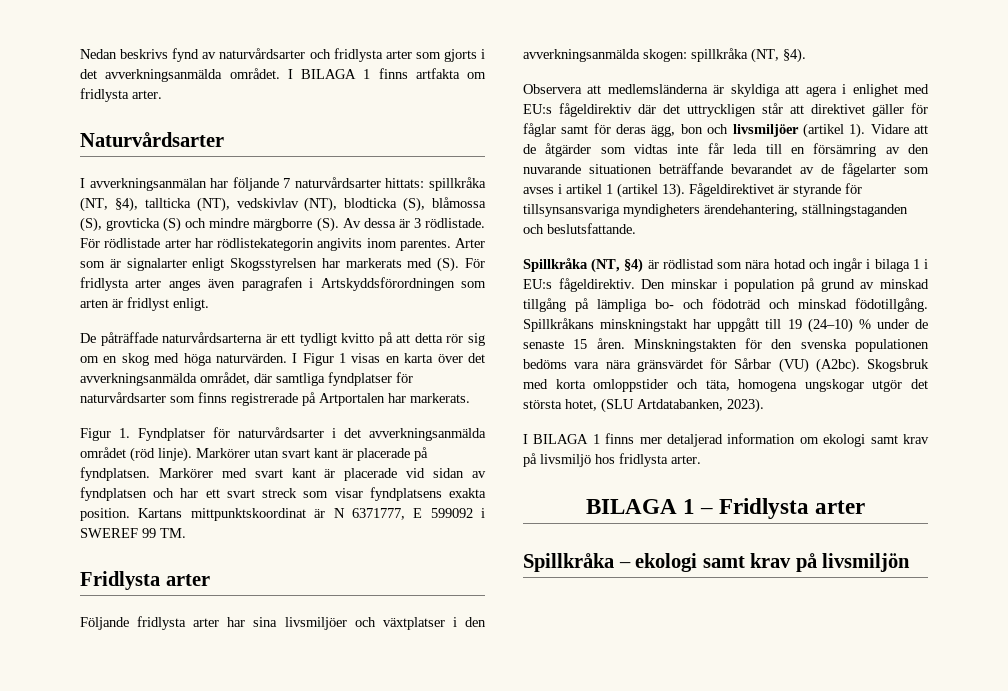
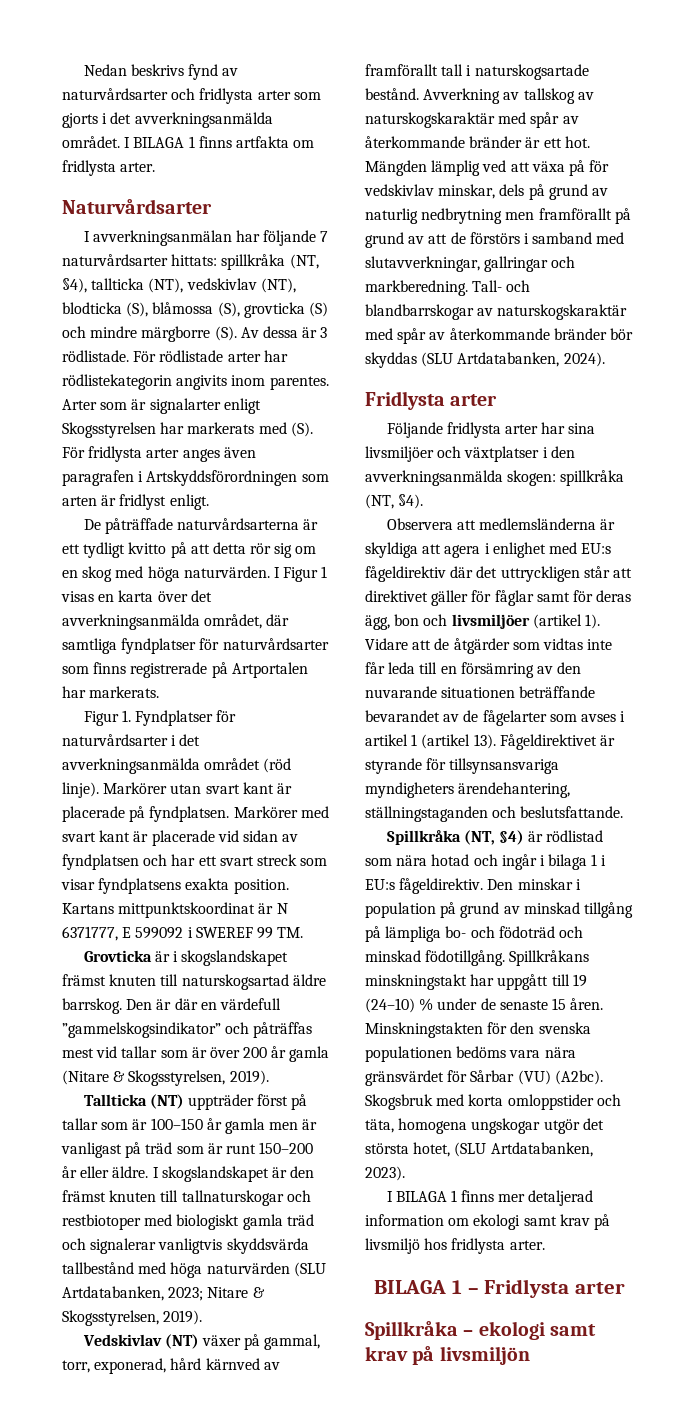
(186, 533) none -> [83,950,289,966] [62,974,326,990] [62,998,281,1014] [62,1022,313,1038] [62,1046,330,1062] [62,1070,269,1086] [83,1094,308,1110] [62,1118,318,1134] [61,1142,314,1158] [62,1166,315,1182] [62,1190,311,1206] [62,1214,314,1230] [62,1238,309,1254] [62,1262,326,1278] [62,1286,265,1301] [62,1310,203,1326] [82,1334,321,1350] [62,1358,280,1374] [365,64,589,80] [365,88,594,104] [365,112,579,128] [365,136,590,148] [365,160,610,176] [364,184,608,200] [365,208,631,224] [365,232,625,248] [365,256,576,272] [365,280,531,296] [365,304,628,320] [365,328,633,344] [365,352,605,368] // Grovticka är i skogslandskapet främst knuten till naturskogsartad äldre barrskog. Den är där en värdefull ”gammelskogsindikator” och påträffas mest vid tallar som är över 200 år gamla (Nitare & Skogsstyrelsen, 2019). // Tallticka (NT) uppträder först på tallar som är 100–150 år gamla men är vanligast på träd som är runt 150–200 år eller äldre. I skogslandskapet är den främst knuten till tallnaturskogar och restbiotoper med biologiskt gamla träd och signalerar vanligtvis skyddsvärda tallbestånd med höga naturvärden (SLU Artdatabanken, 2023; Nitare & Skogsstyrelsen, 2019). // Vedskivlav (NT) växer på gammal, torr, exponerad, hård kärnved av framförallt tall i naturskogsartade bestånd. Avverkning av tallskog av naturskogskaraktär med spår av återkommande bränder är ett hot. Mängden lämplig ved att växa på för vedskivlav minskar, dels på grund av naturlig nedbrytning men framförallt på grund av att de förstörs i samband med slutavverkningar, gallringar och markberedning. Tall- och blandbarrskogar av naturskogskaraktär med spår av återkommande bränder bör skyddas (SLU Artdatabanken, 2024).

